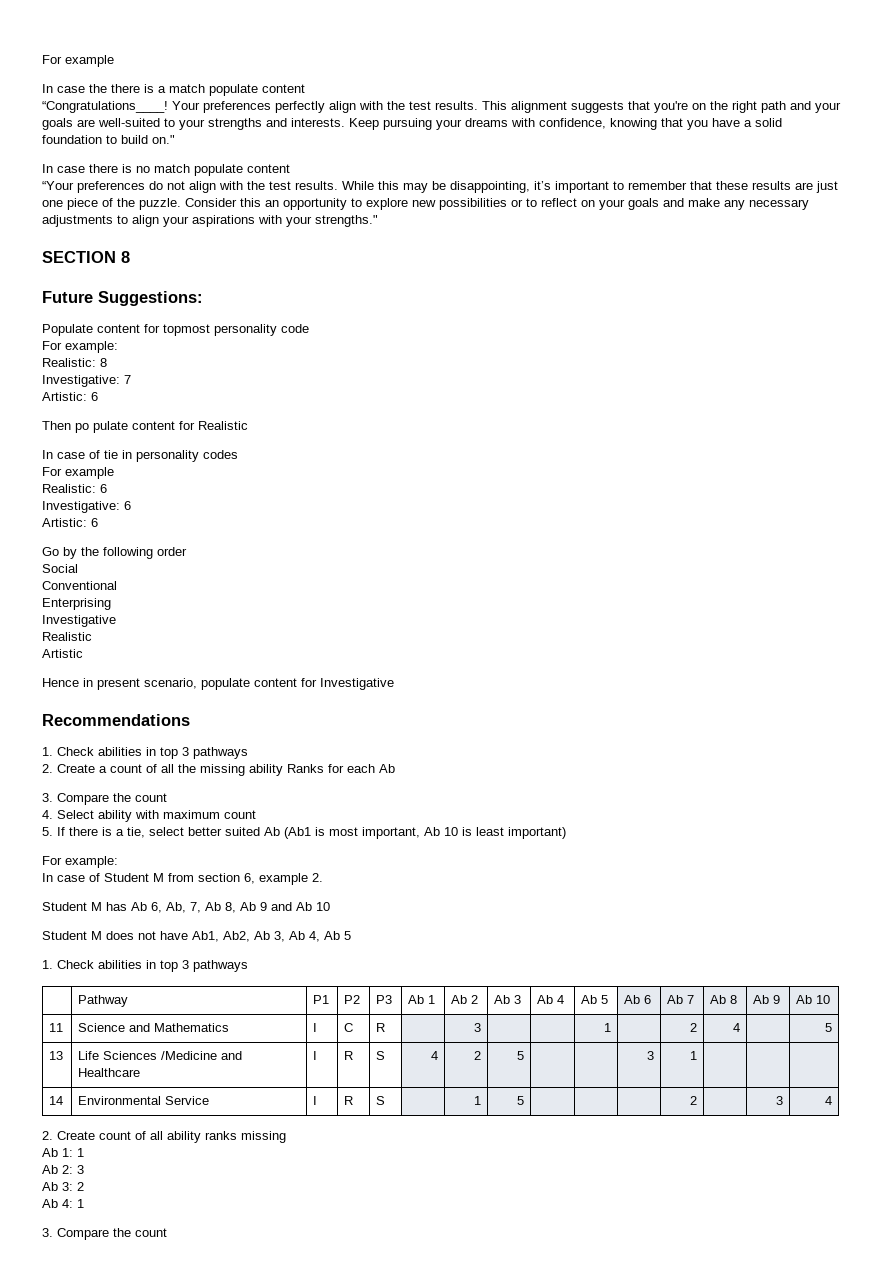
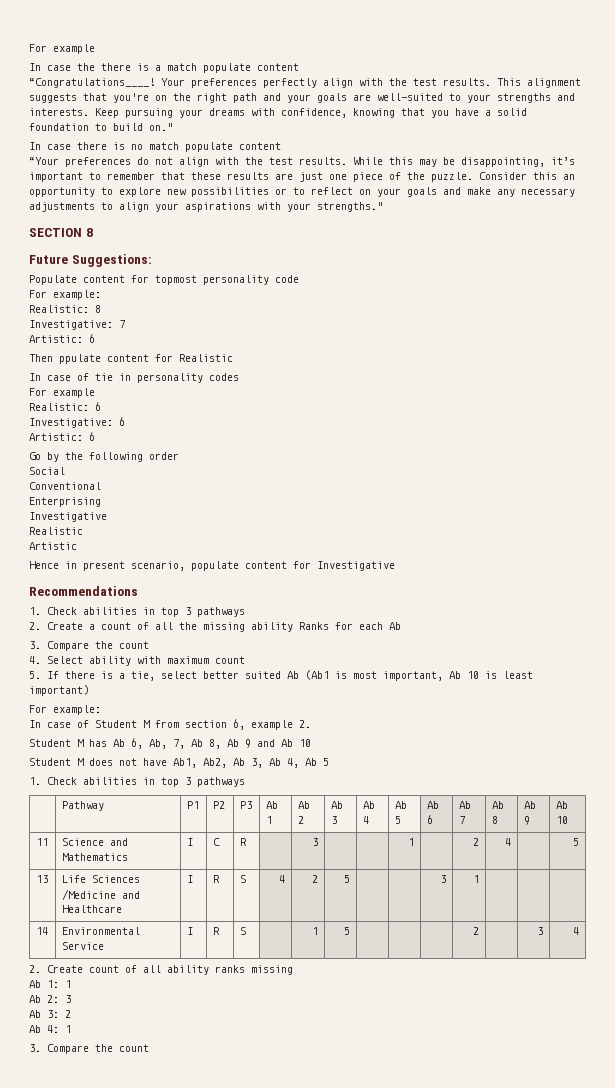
[75,421,128,433] po pulate -> [59,354,101,364] ppulate

